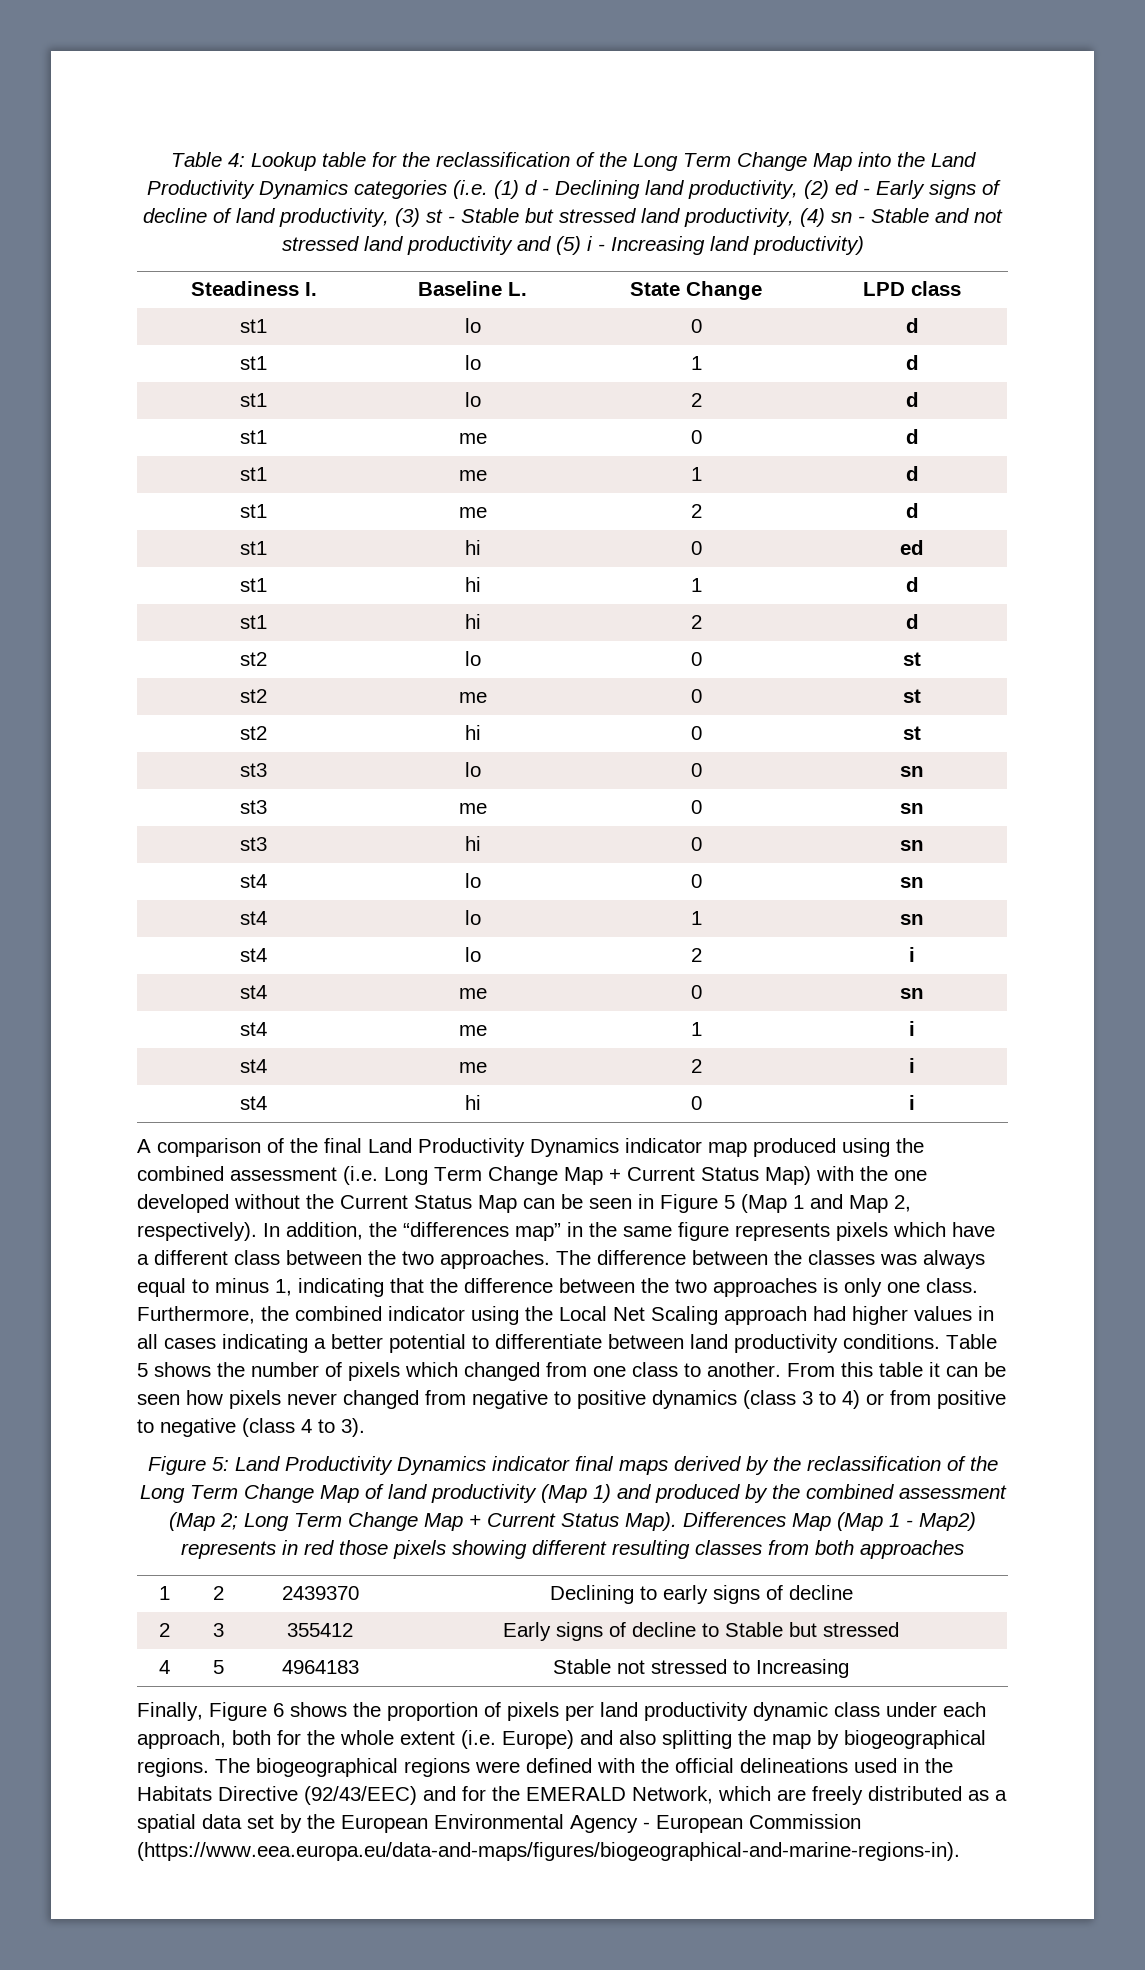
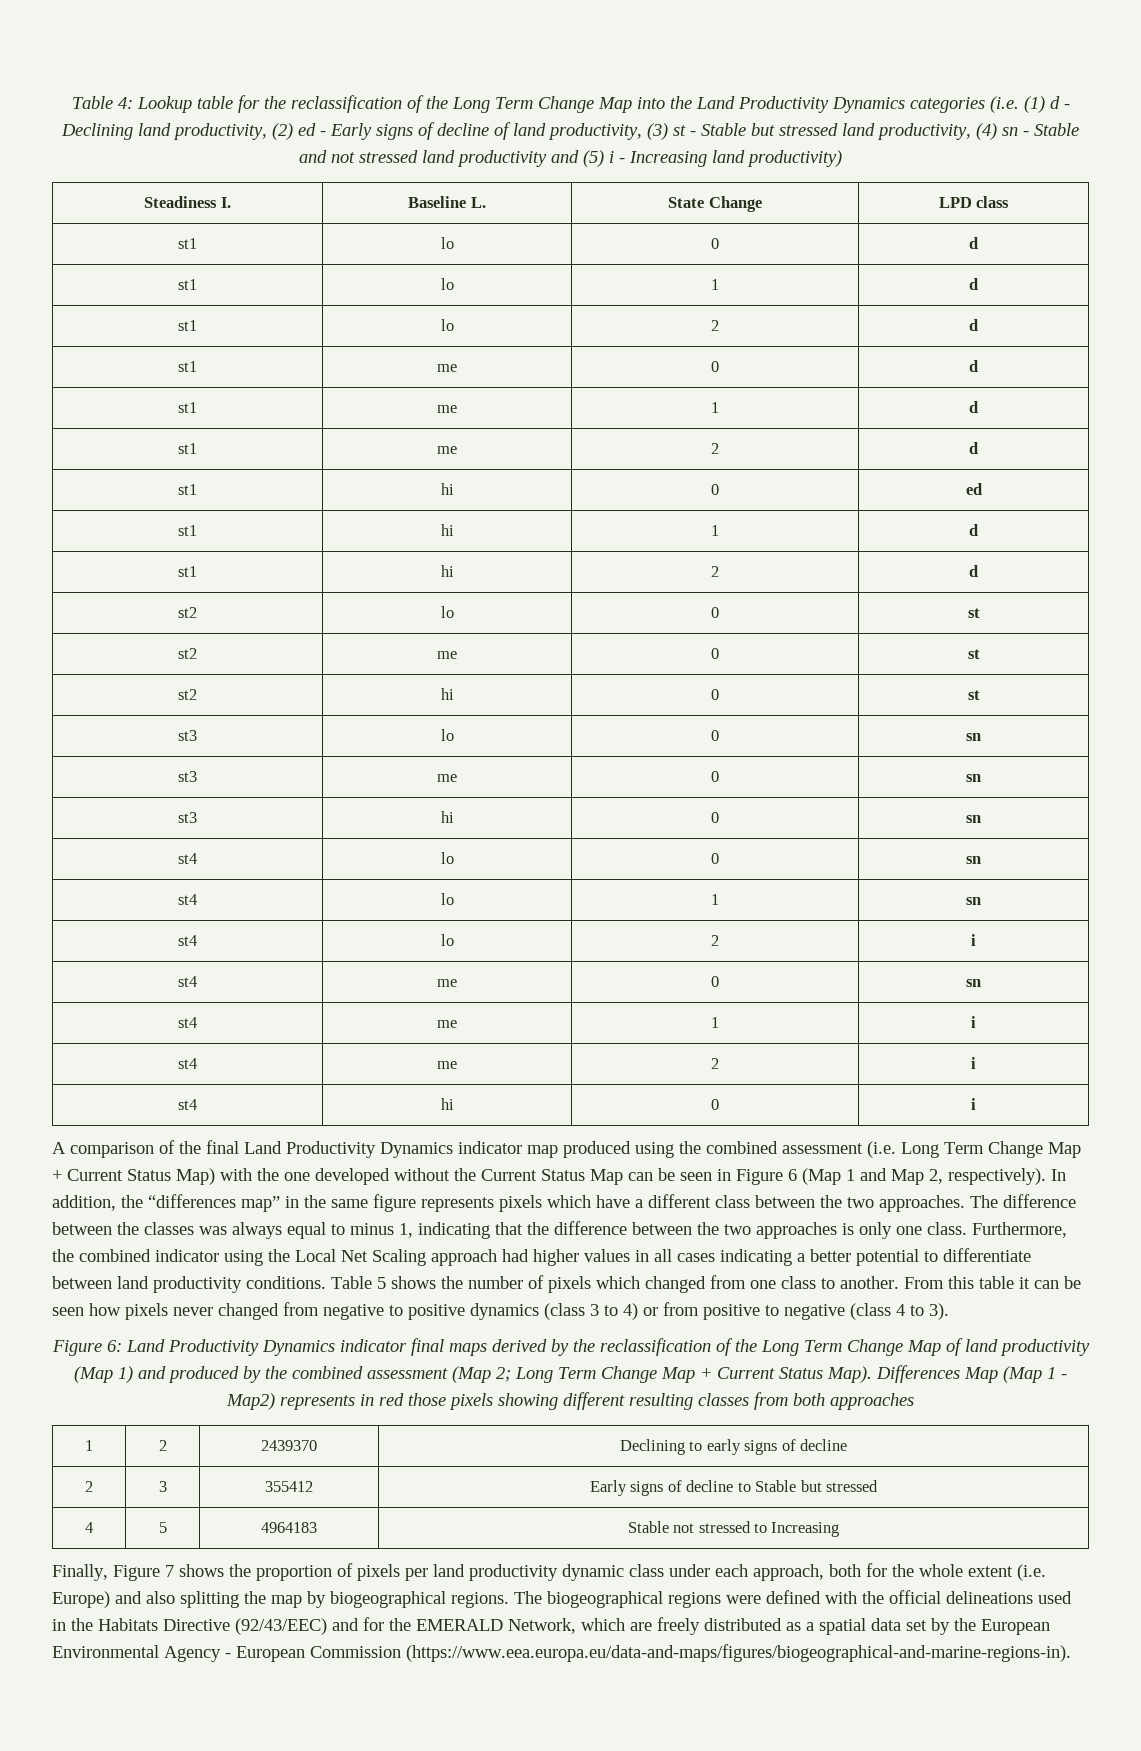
[724,1195,735,1209] 5 -> [788,1169,797,1181] 6
[211,1457,229,1471] 5: -> [106,1340,122,1352] 6:
[273,1703,284,1717] 6 -> [165,1565,174,1577] 7

